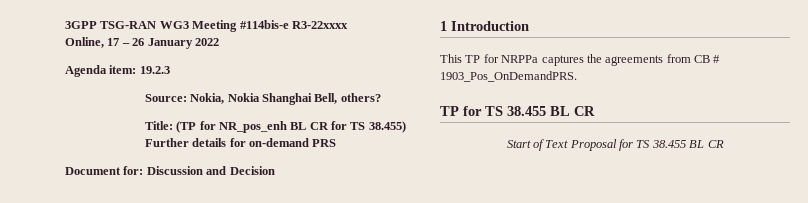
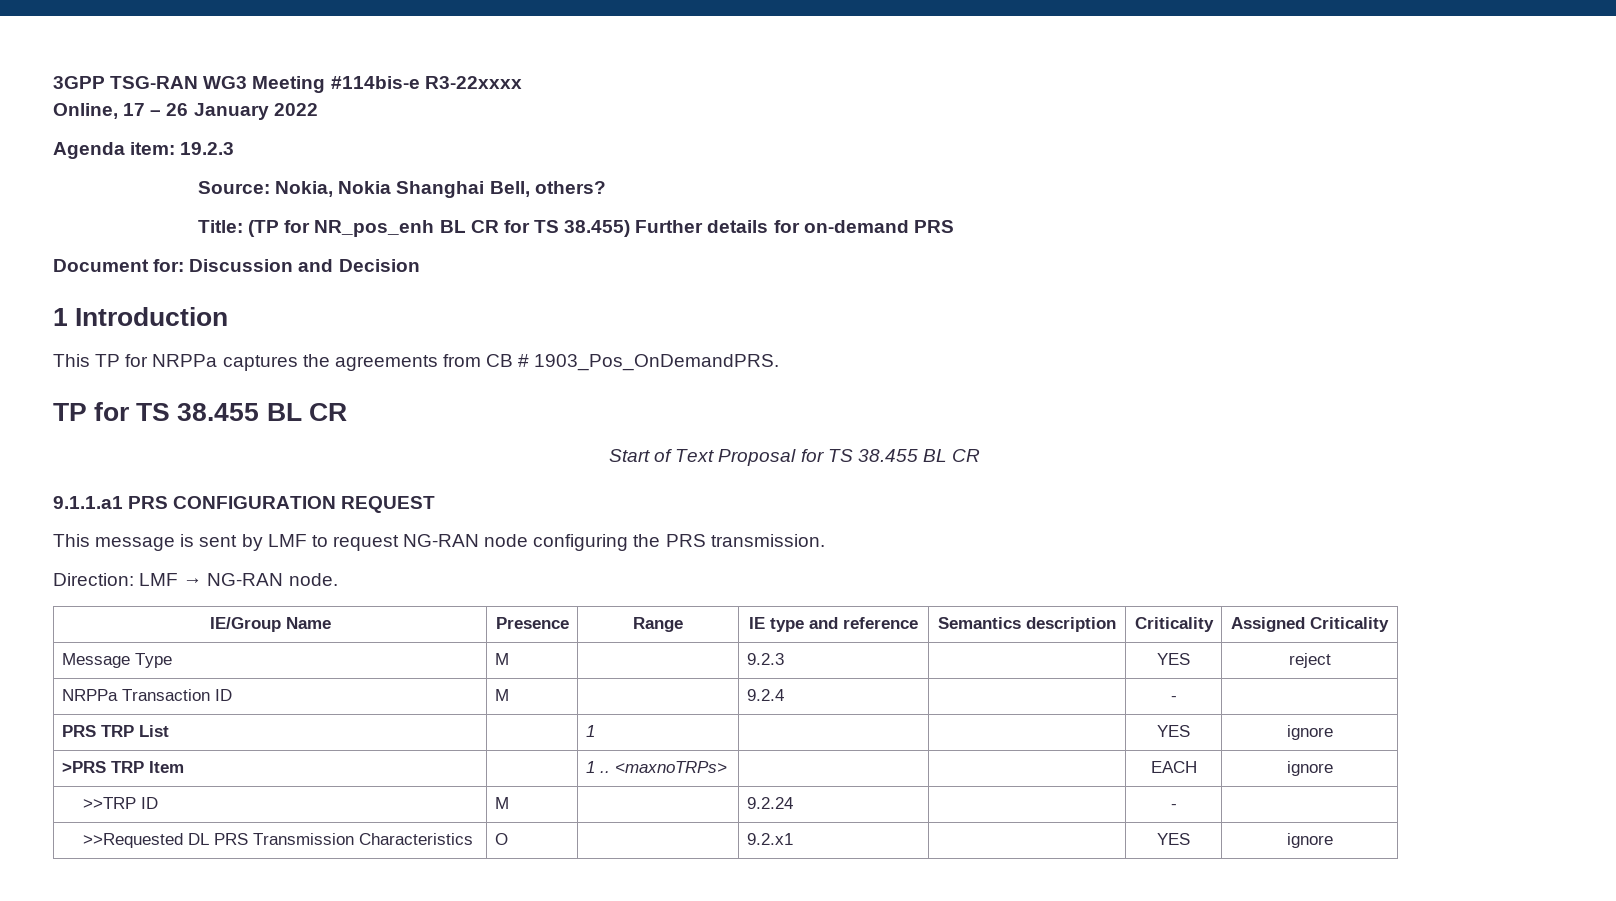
(724, 144) none -> [53,496,436,513] [53,534,825,551] [53,573,338,586] [209,617,331,632] [495,617,569,629] [633,617,683,632] [749,617,918,632] [938,617,1116,632] [1134,617,1214,632] [1231,617,1389,632] [61,653,172,668] [494,653,509,665] [746,653,784,665] [1157,653,1190,665] [1288,653,1331,668] [61,689,232,701] [494,689,509,701] [746,689,784,701] [1170,696,1177,701] [61,725,169,737] [585,725,595,737] [1157,725,1190,737] [1286,725,1333,740] [61,761,184,773] [585,761,727,773] [1150,761,1197,773] [1286,761,1333,776] [83,797,159,809] [494,797,509,809] [746,797,793,809] [1170,804,1177,809] [83,833,474,848] [494,833,508,845] [746,833,793,845] [1157,833,1190,845] [1286,833,1333,848] // 9.1.1.a1 PRS CONFIGURATION REQUEST // This message is sent by LMF to request NG-RAN node configuring the PRS transmission. // Direction: LMF → NG-RAN node. // IE/Group Name | Presence | Range | IE type and reference | Semantics description | Criticality | Assigned Criticality // Message Type | M | | 9.2.3 | | YES | reject // NRPPa Transaction ID | M | | 9.2.4 | | - | // PRS TRP List | | 1 | | | YES | ignore // >PRS TRP Item | | 1 .. <maxnoTRPs> | | | EACH | ignore // >>TRP ID | M | | 9.2.24 | | - | // >>Requested DL PRS Transmission Characteristics | O | | 9.2.x1 | | YES | ignore

